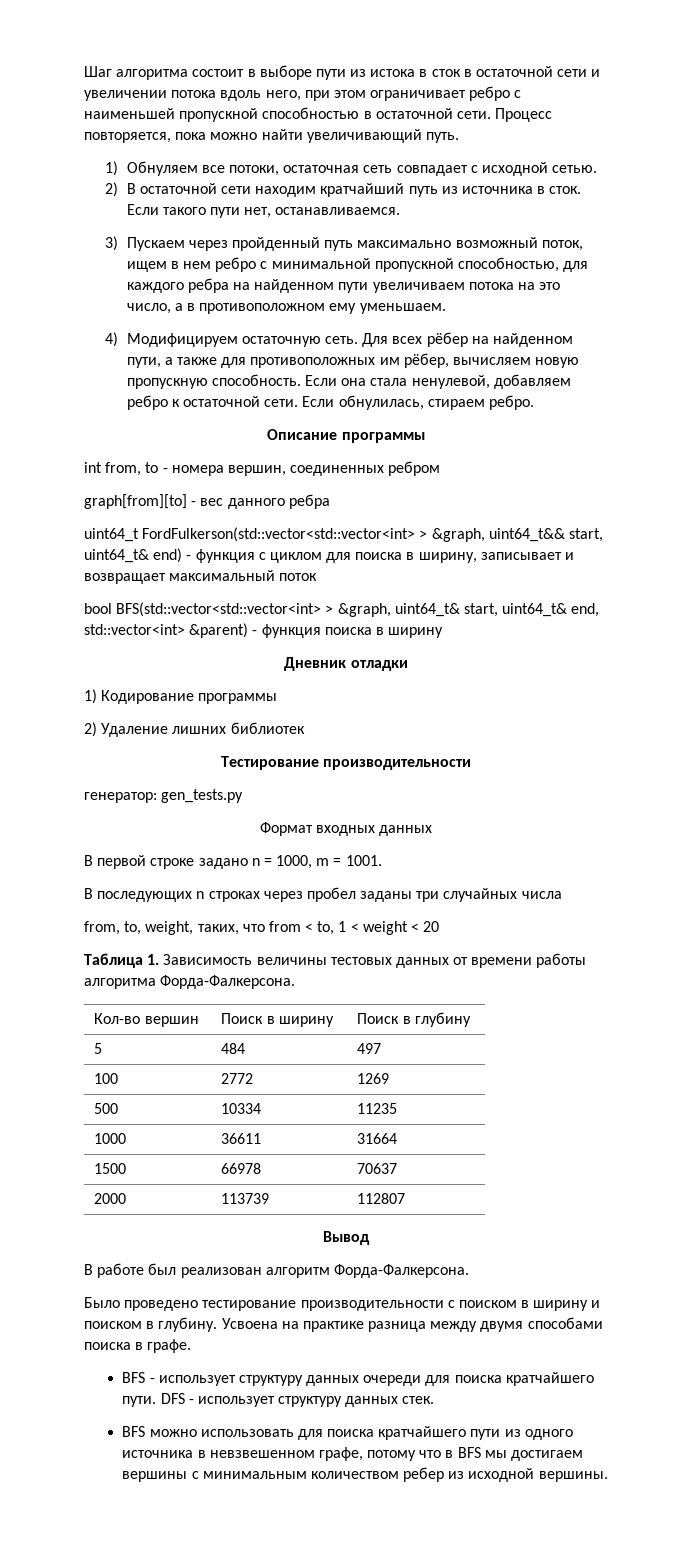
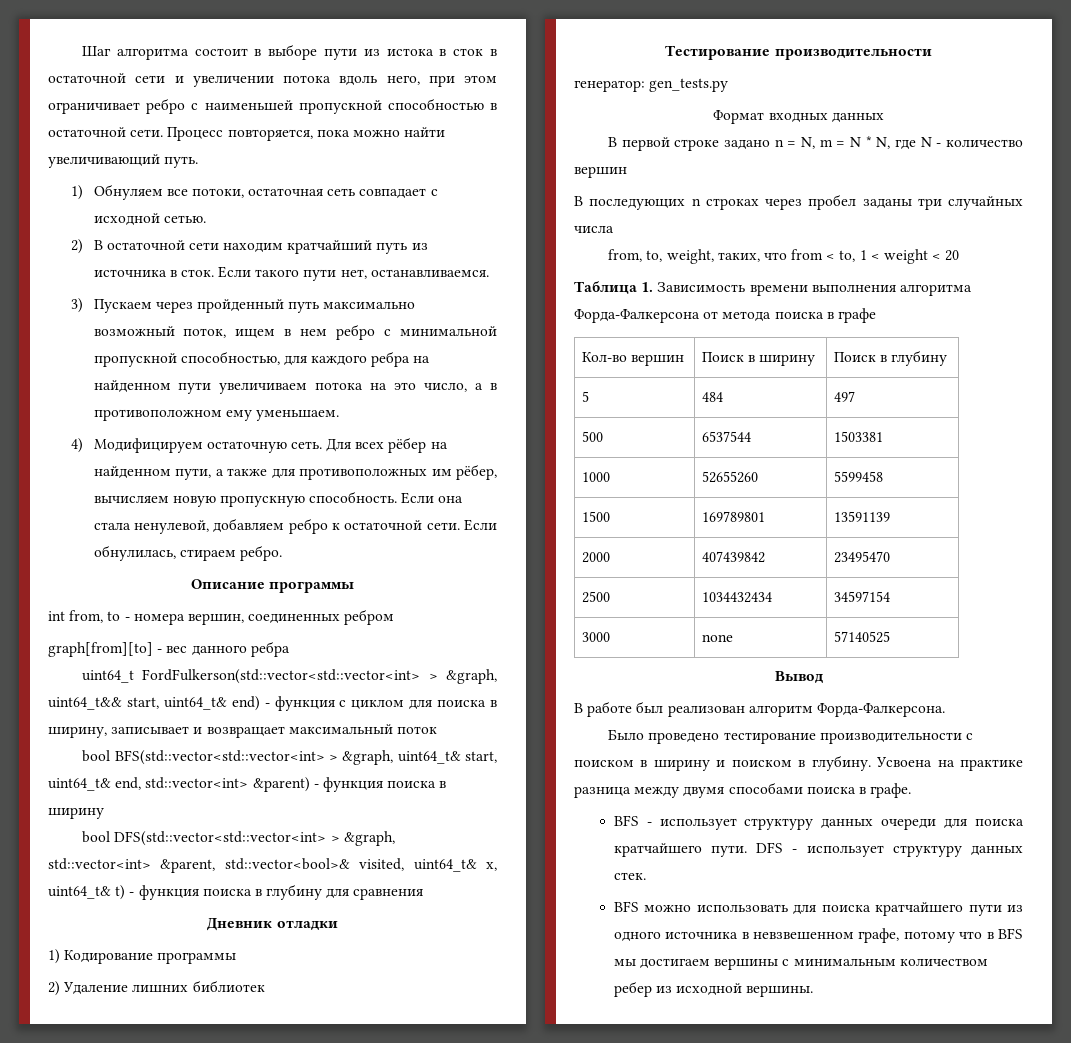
(444, 632) none -> [82,831,395,846] [48,858,497,873] [48,884,424,900] // bool DFS(std::vector<std::vector<int> > &graph, std::vector<int> &parent, std::vector<bool>& visited, uint64_t& x, uint64_t& t) - функция поиска в глубину для сравнения
[276,855,313,869] 1000, -> [801,137,816,149] N,
[345,855,382,866] 1001. -> [850,136,1023,150] [574,166,627,178] N * N, где N - количество вершин
[256,953,587,968] [84,975,296,989] величины тестовых данных от времени работы алгоритма Форда-Фалкерсона. -> [749,284,972,296] [574,308,876,323] времени выполнения алгоритма Форда-Фалкерсона от метода поиска в графе
[94,1073,119,1084] [221,1073,254,1084] [357,1073,390,1084] // 100 | 2772 | 1269 -> (855, 396) none
[221,1103,262,1114] [357,1103,398,1114] 10334 | 11235 -> [701,431,751,442] [833,431,883,442] 6537544 | 1503381
[221,1133,262,1144] [357,1133,398,1144] 36611 | 31664 -> [701,471,758,483] [833,471,883,482] 52655260 | 5599458
[221,1163,262,1174] [357,1163,398,1174] 66978 | 70637 -> [701,511,765,522] [833,511,890,522] 169789801 | 13591139
[221,1193,270,1204] [357,1193,406,1204] 113739 | 112807 -> [701,551,765,563] [833,551,890,563] [581,591,610,603] [701,592,772,603] [833,591,890,602] [581,632,610,642] [701,634,733,642] [833,631,890,643] 407439842 | 23495470 // 2500 | 1034432434 | 34597154 // 3000 | none | 57140525

